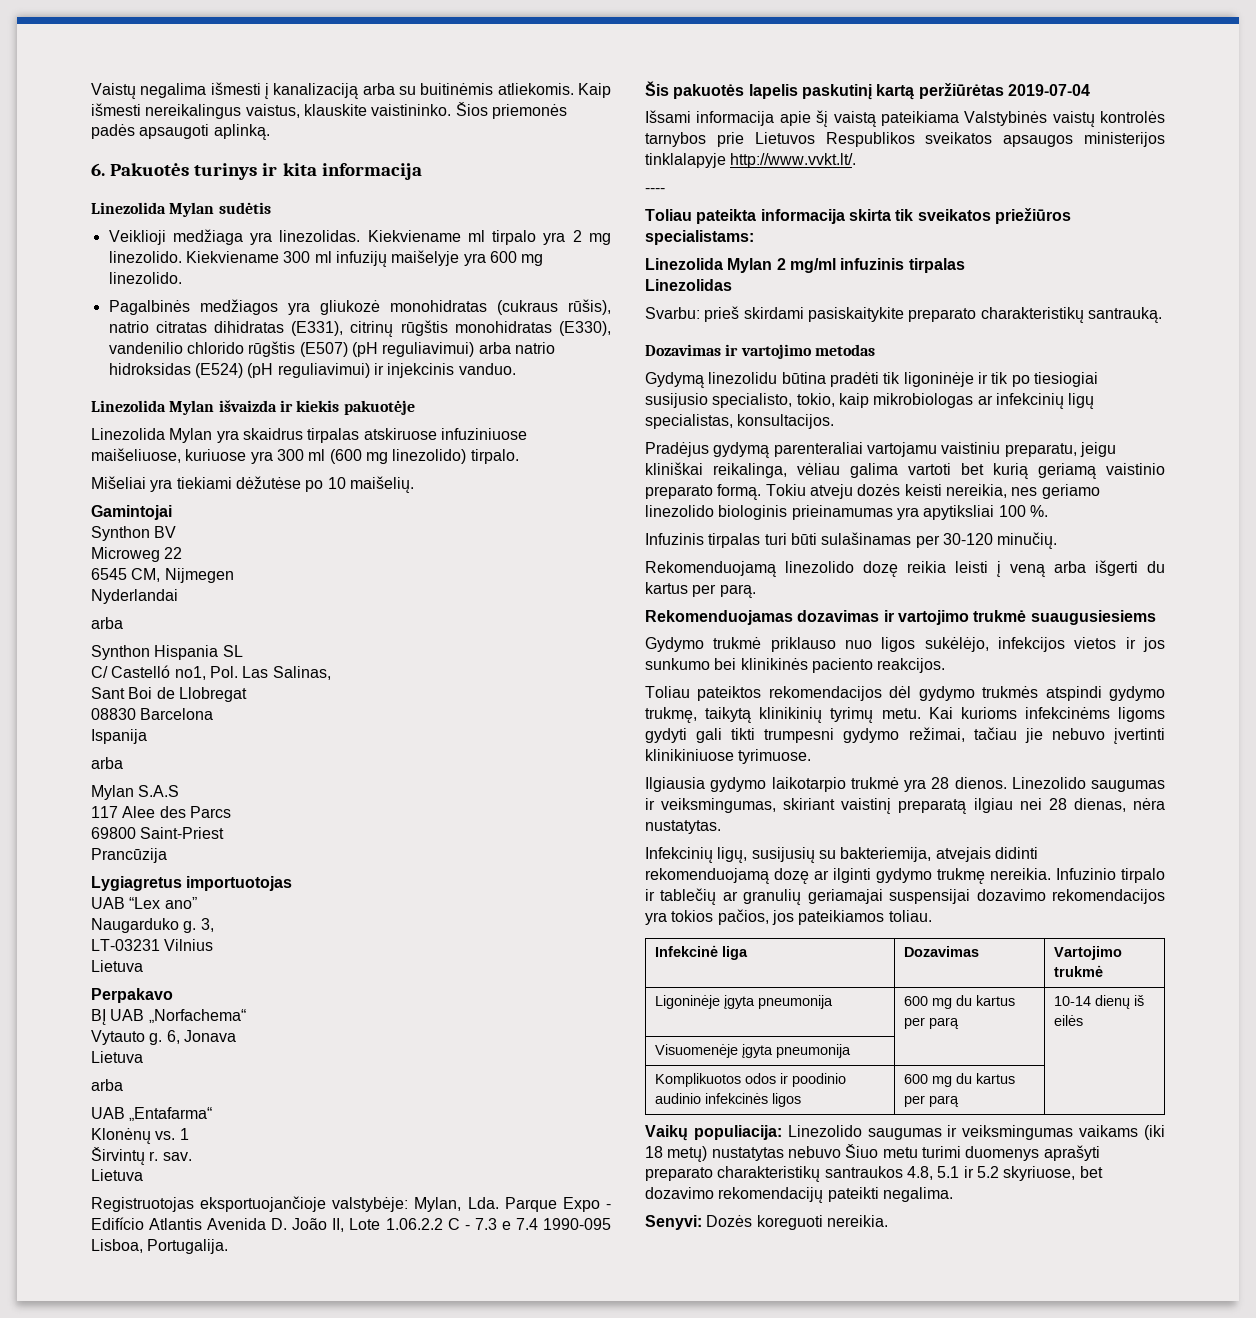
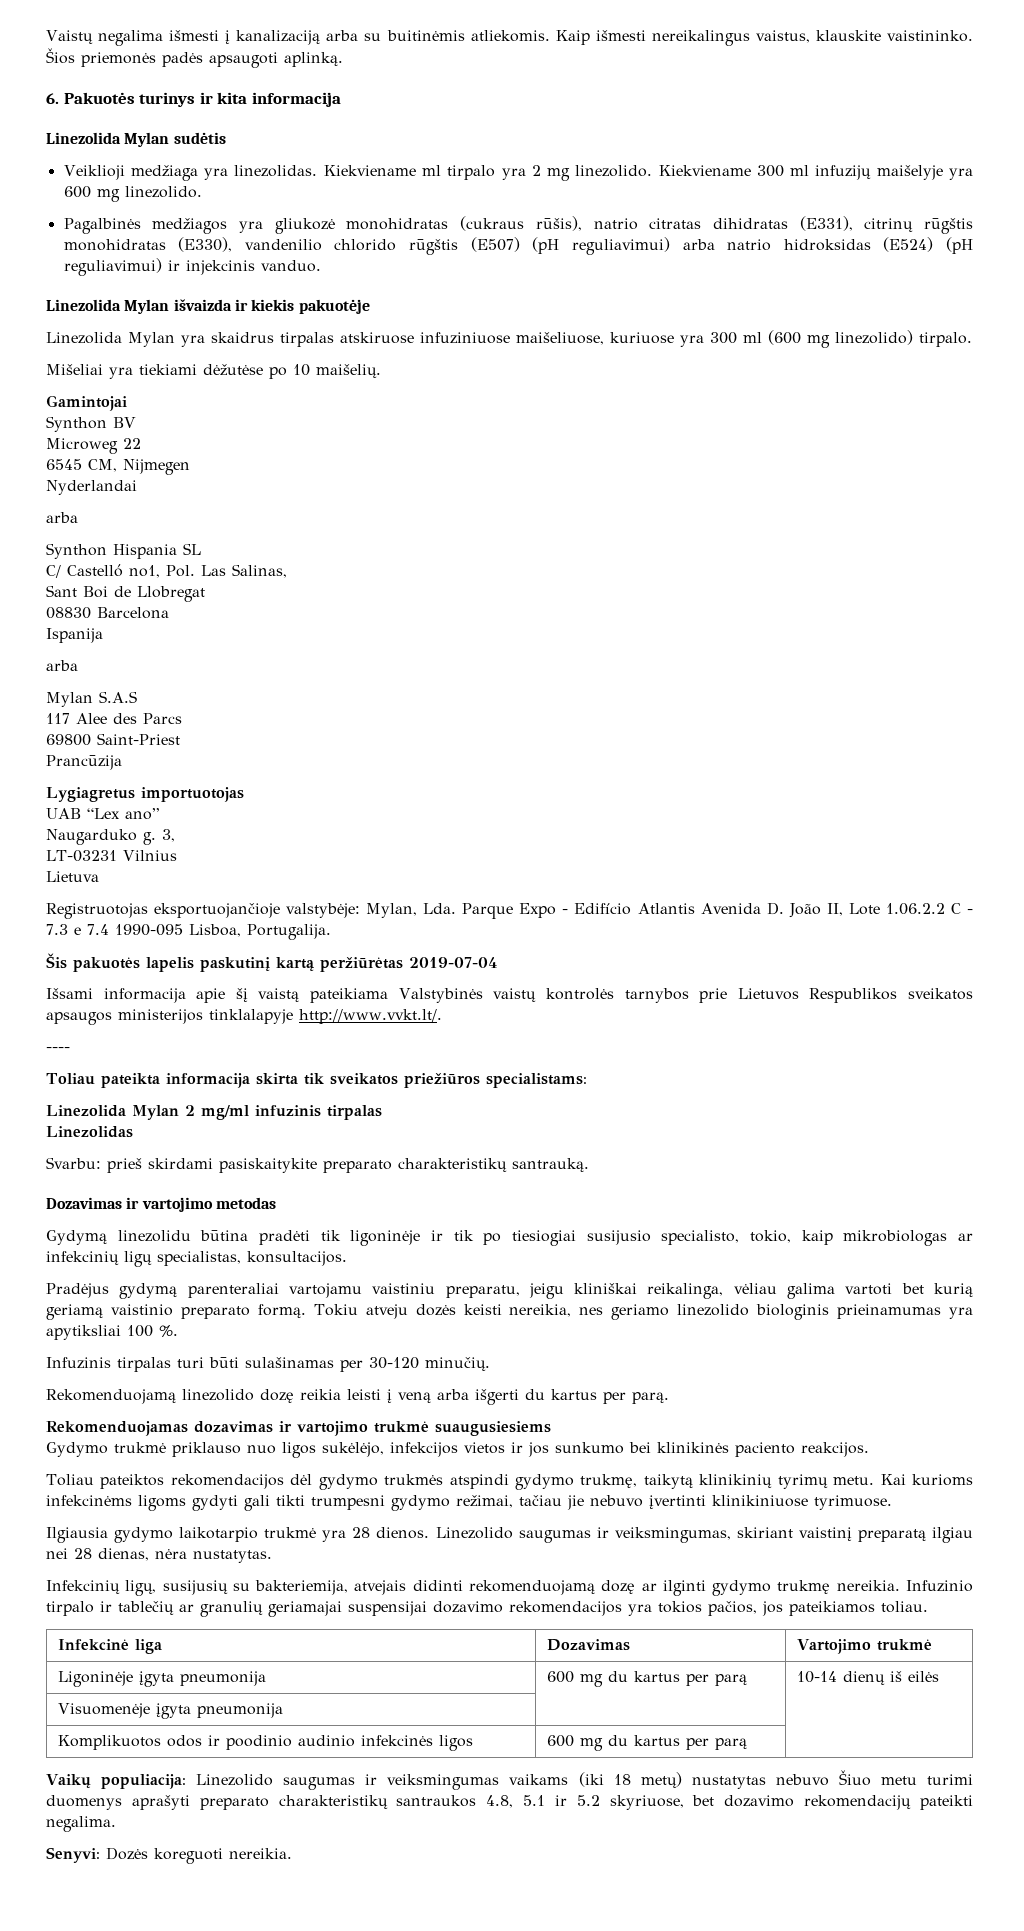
[91,988,173,1003] [91,1009,246,1025] [91,1030,236,1045] [91,1051,143,1063] [91,1079,123,1091] [91,1107,213,1121] [91,1128,189,1144] [91,1147,192,1165] [91,1169,143,1181] // Perpakavo // BĮ UAB „Norfachema“ // Vytauto g. 6, Jonava // Lietuva // arba // UAB „Entafarma“ // Klonėnų vs. 1 // Širvintų r. sav. // Lietuva -> (99, 876) none

